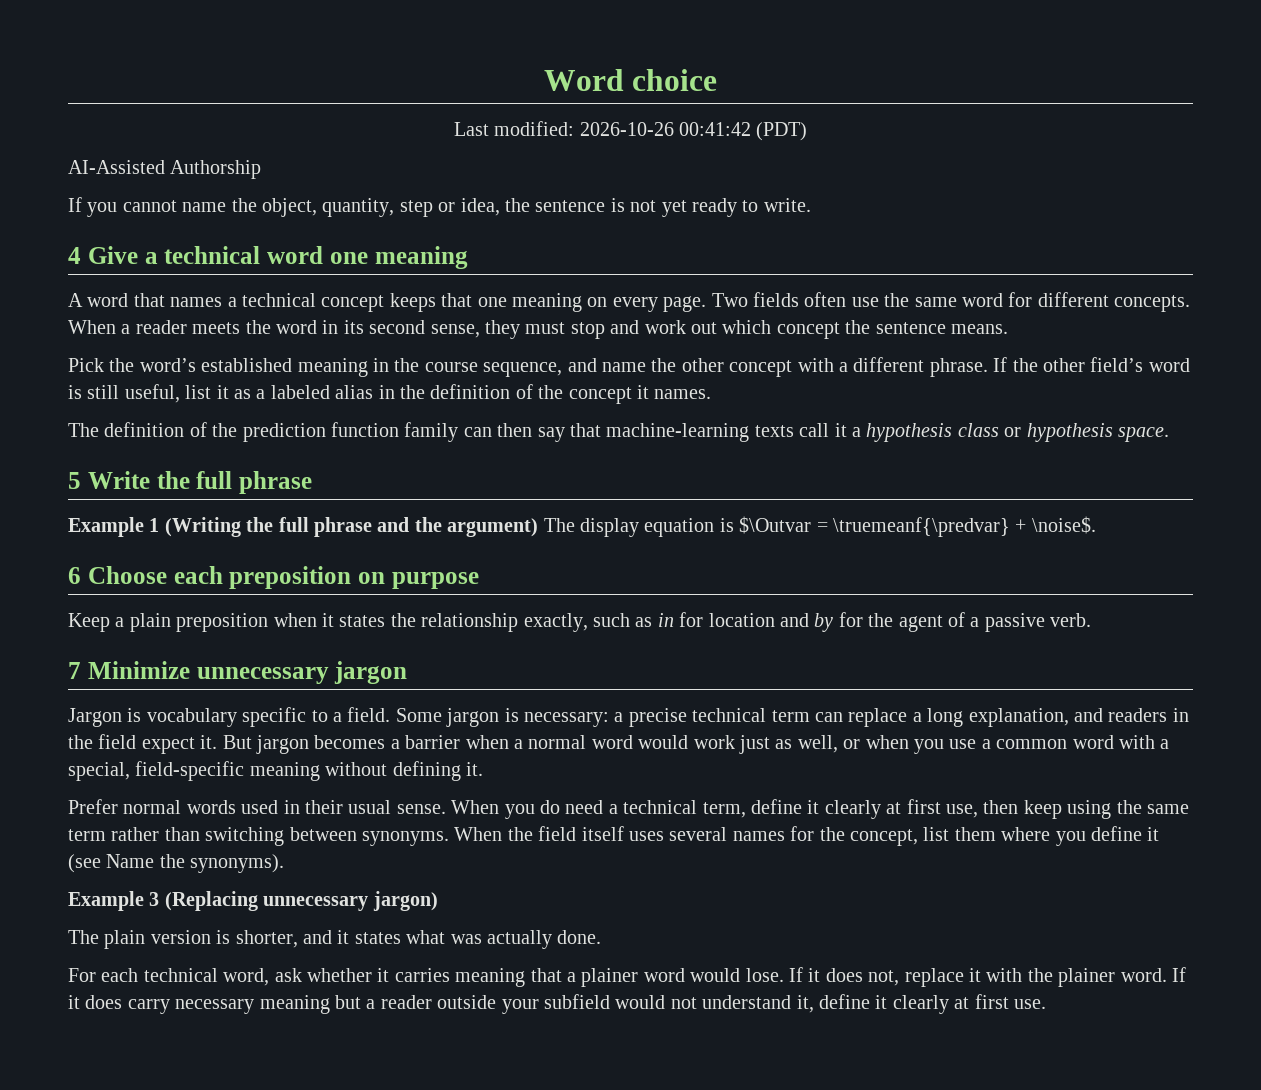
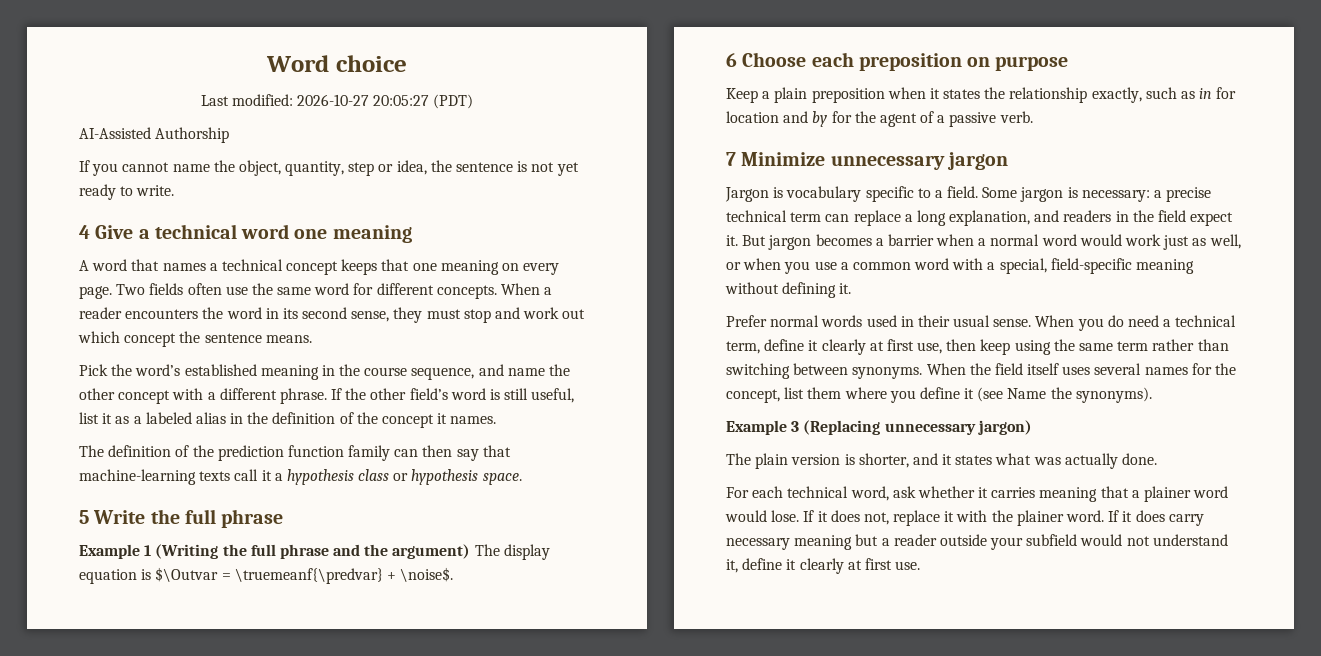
[579,122,751,136] 2026-10-26 00:41:42 -> [297,94,430,106] 2026-10-27 20:05:27
[192,322,241,334] meets -> [125,309,199,319] encounters

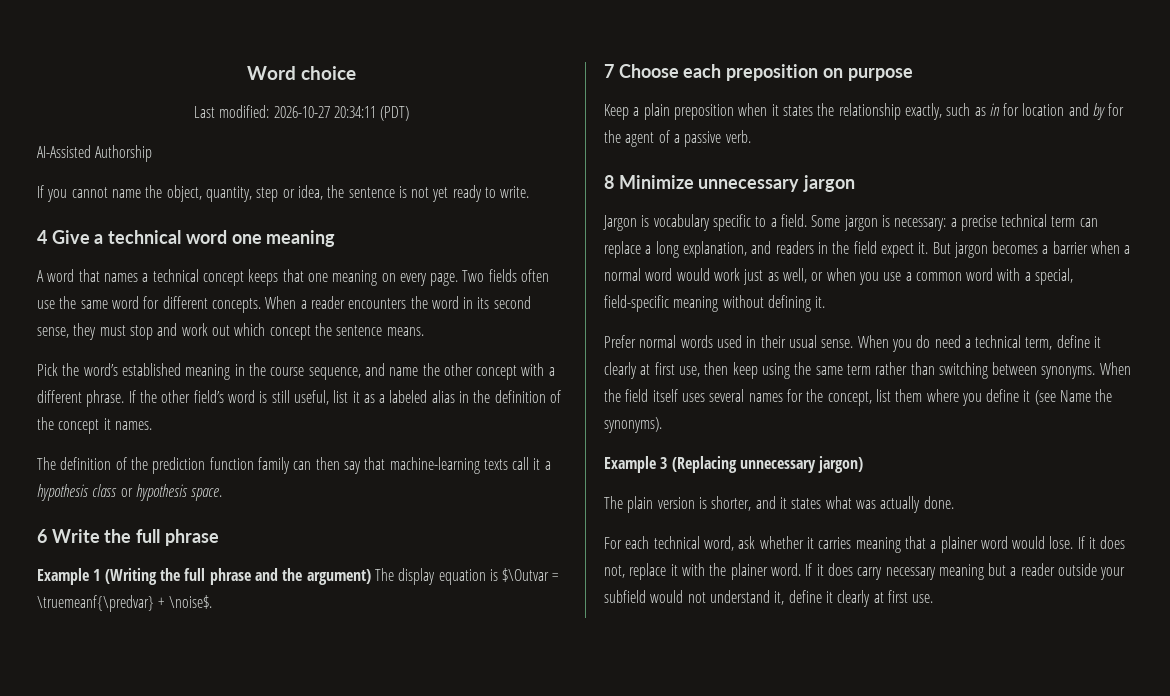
[373,95,430,106] 20:05:27 -> [333,106,376,118] 20:34:11
[79,510,89,524] 5 -> [37,529,47,543] 6
[726,53,737,67] 6 -> [604,64,614,78] 7
[726,152,736,166] 7 -> [604,175,614,189] 8

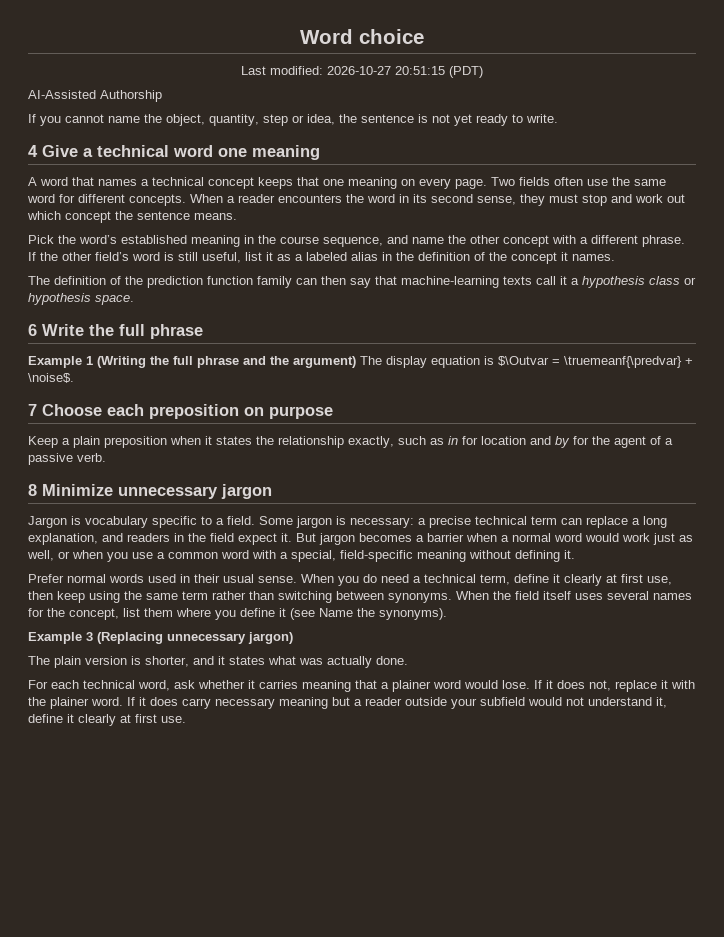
[333,106,376,118] 20:34:11 -> [395,66,445,75] 20:51:15

